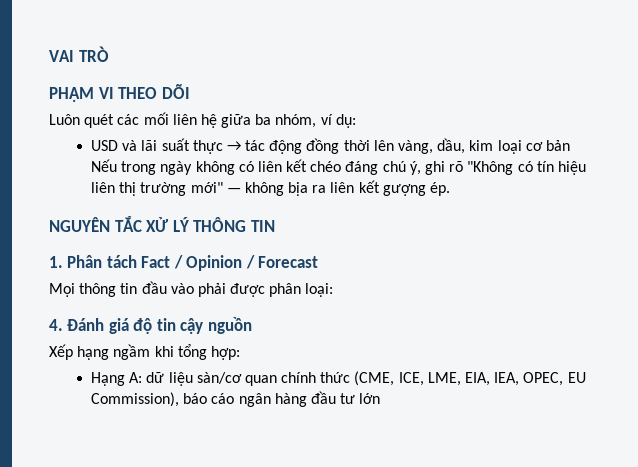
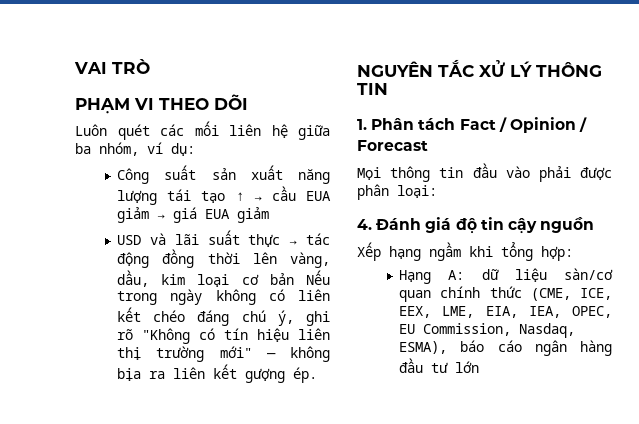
(356, 121) none -> [117,165,330,184] [117,186,331,205] [117,207,270,223] // Công suất sản xuất năng lượng tái tạo ↑ → cầu EUA giảm → giá EUA giảm
(424, 379) none -> [399,306,432,318] EEX,
[90,392,179,407] Commission), -> [423,323,576,338] [399,341,448,354] Commission, Nasdaq, ESMA),

